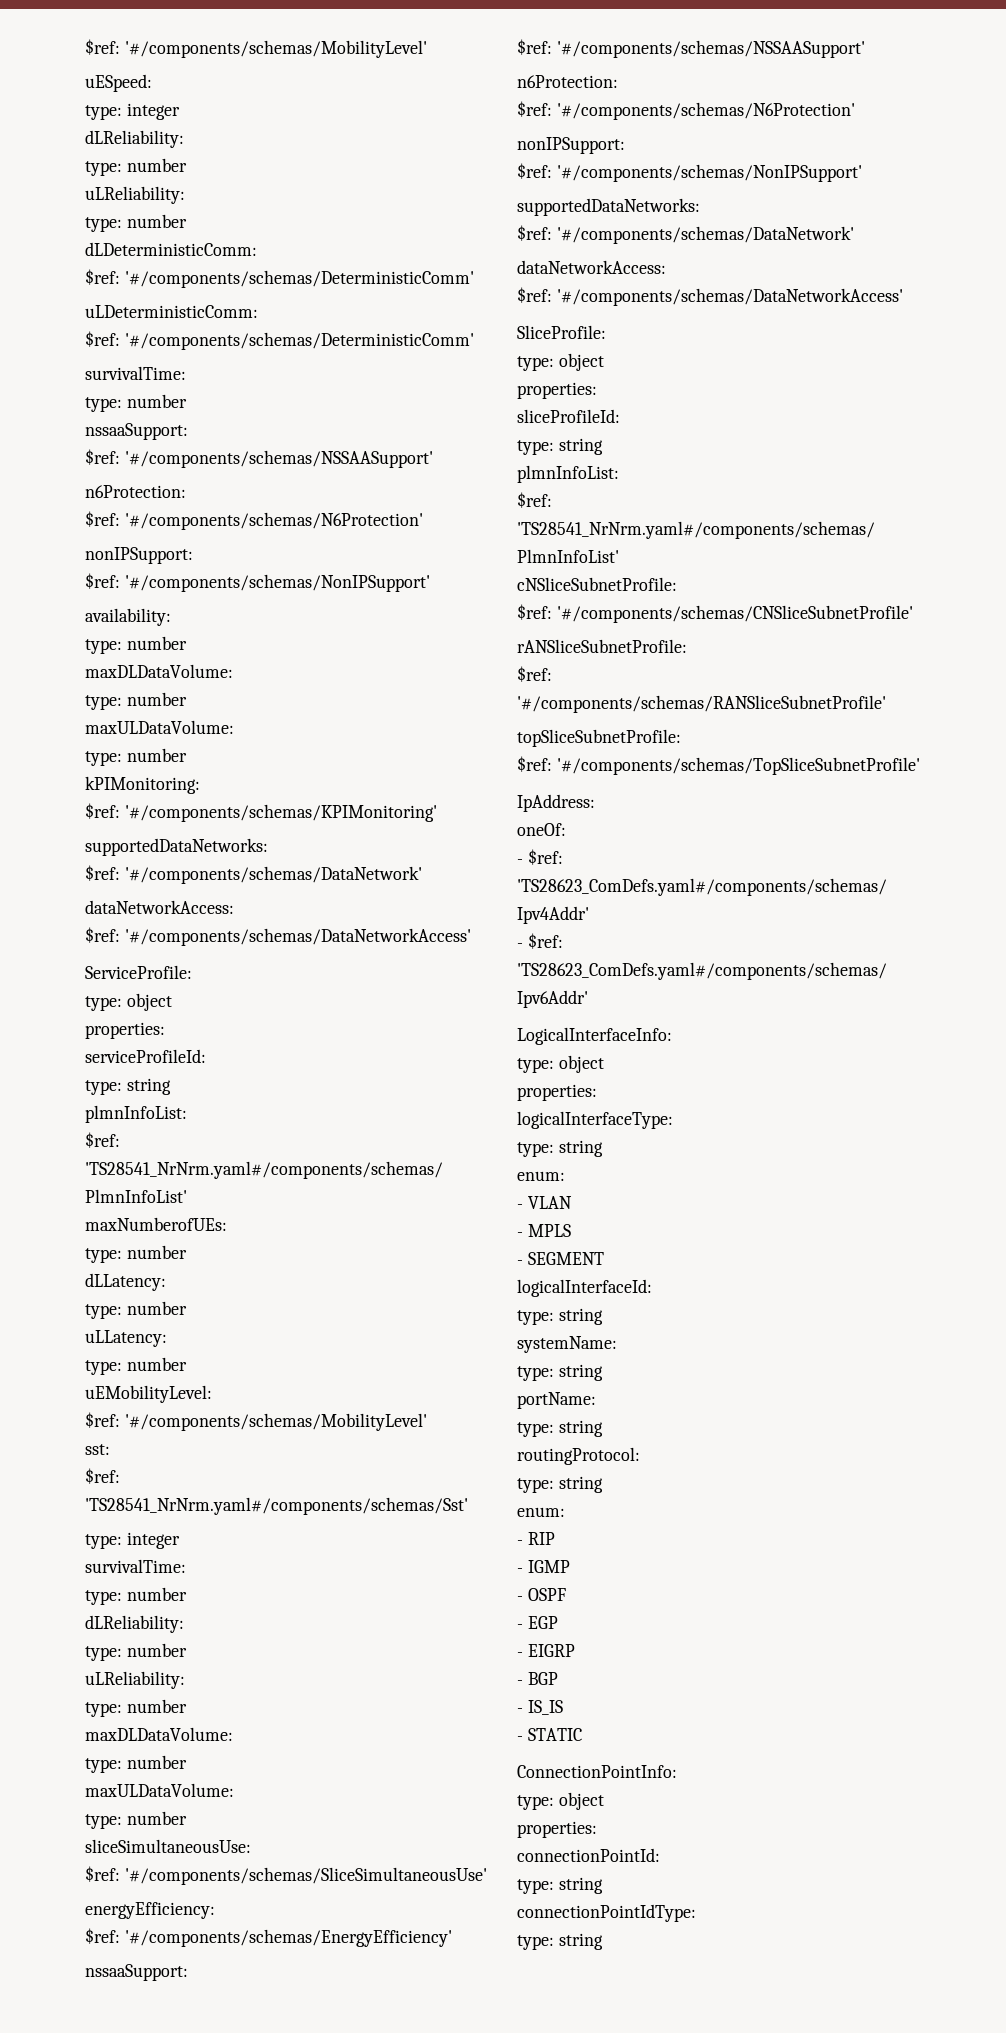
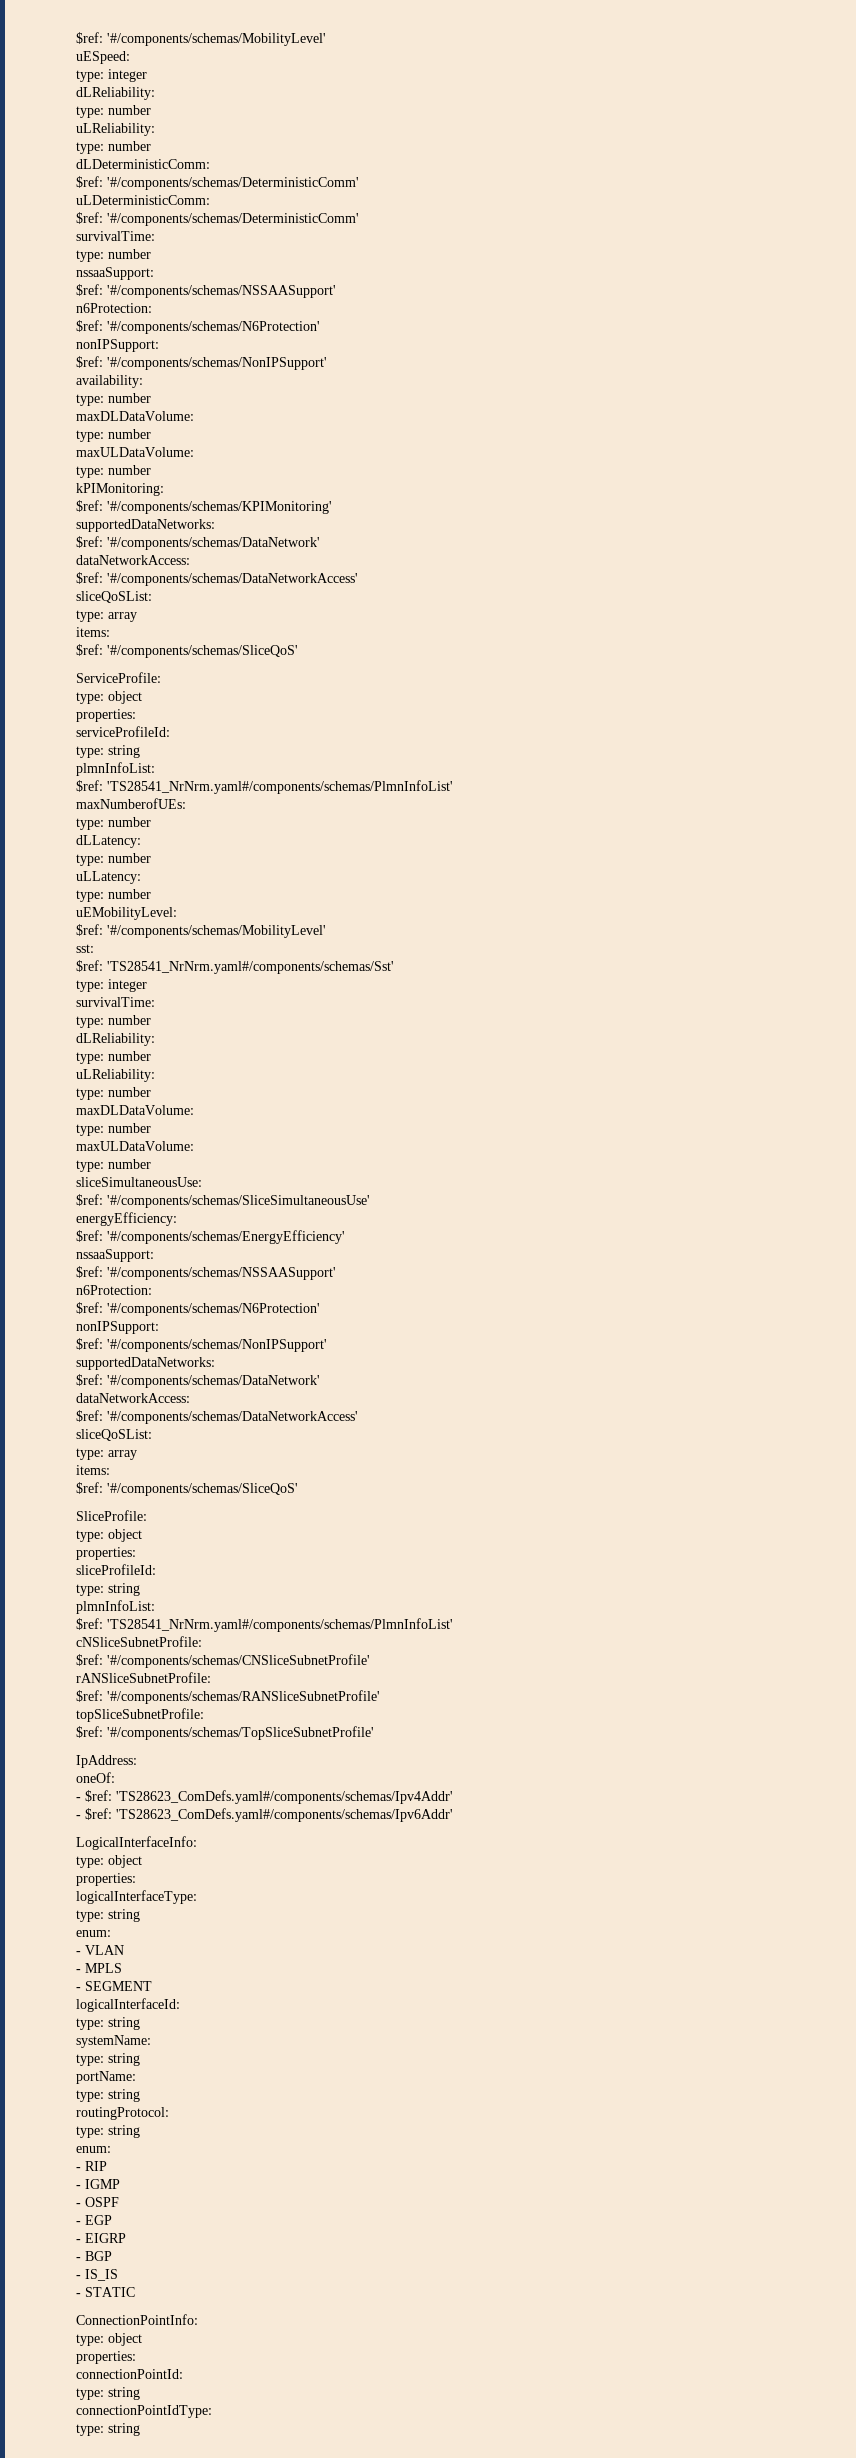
(471, 937) none -> [76,591,152,603] [76,610,137,622] [76,627,110,637] [76,644,298,658] // sliceQoSList: // type: array // items: // $ref: '#/components/schemas/SliceQoS'
(903, 297) none -> [76,1429,152,1441] [76,1448,137,1460] [76,1465,110,1475] [76,1482,298,1496] // sliceQoSList: // type: array // items: // $ref: '#/components/schemas/SliceQoS'

